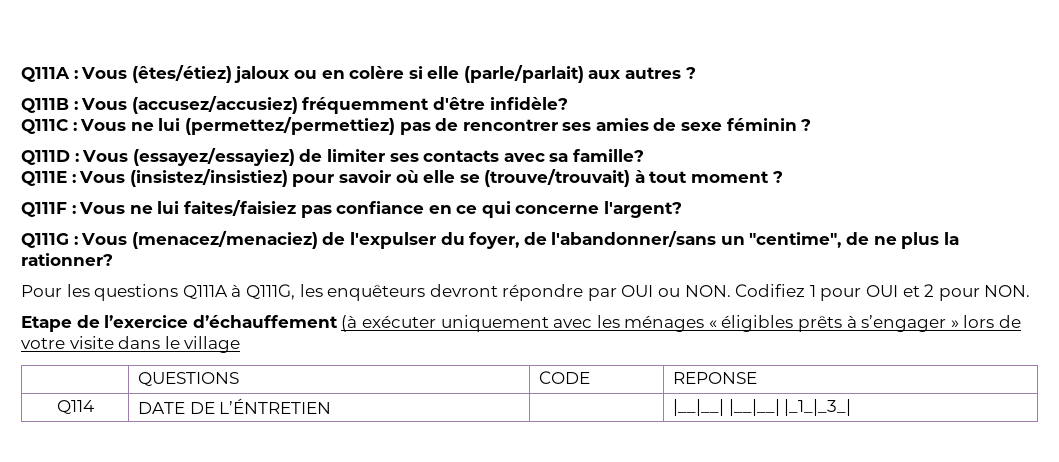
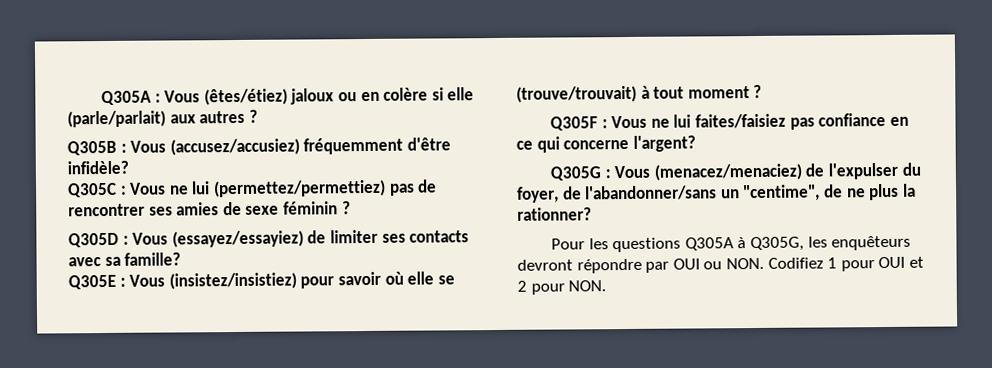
[21,67,70,82] Q111A -> [101,90,153,106] Q305A
[21,98,69,113] Q111B -> [67,140,117,156] Q305B
[21,119,69,134] Q111C -> [67,182,117,198] Q305C
[21,150,70,165] Q111D -> [68,232,119,248] Q305D
[21,171,67,186] Q111E -> [68,274,116,290] Q305E
[21,202,67,217] Q111F -> [550,116,599,131] Q305F
[21,233,69,248] Q111G -> [550,166,602,181] Q305G
[182,284,295,300] Q111A à Q111G, -> [684,236,805,252] Q305A à Q305G,
[21,315,1022,332] [21,336,241,353] [138,372,240,387] [539,371,591,384] [673,372,758,384] [56,400,94,415] [138,398,332,414] [673,399,852,416] // Etape de l’exercice d’échauffement (à exécuter uniquement avec les ménages « éligibles prêts à s’engager » lors de votre visite dans le village // | QUESTIONS | CODE | REPONSE // Q114 | DATE DE L’ÉNTRETIEN | | |__|__| |__|__| |_1_|_3_| -> (607, 286) none

